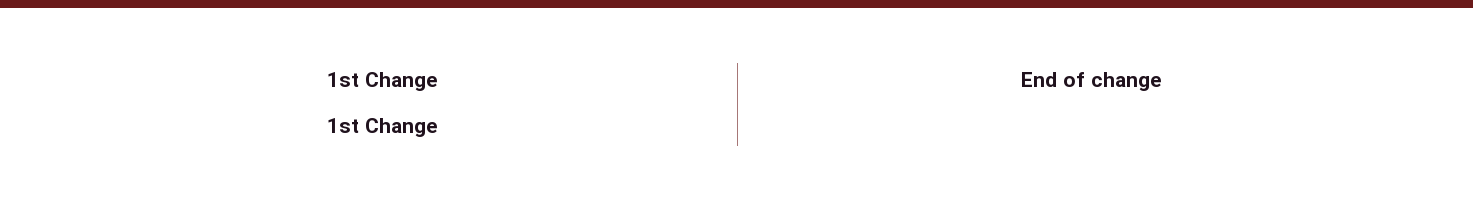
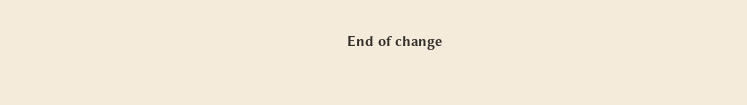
[327,72,437,91] [327,118,437,137] 1st Change // 1st Change // -> (346, 41) none

